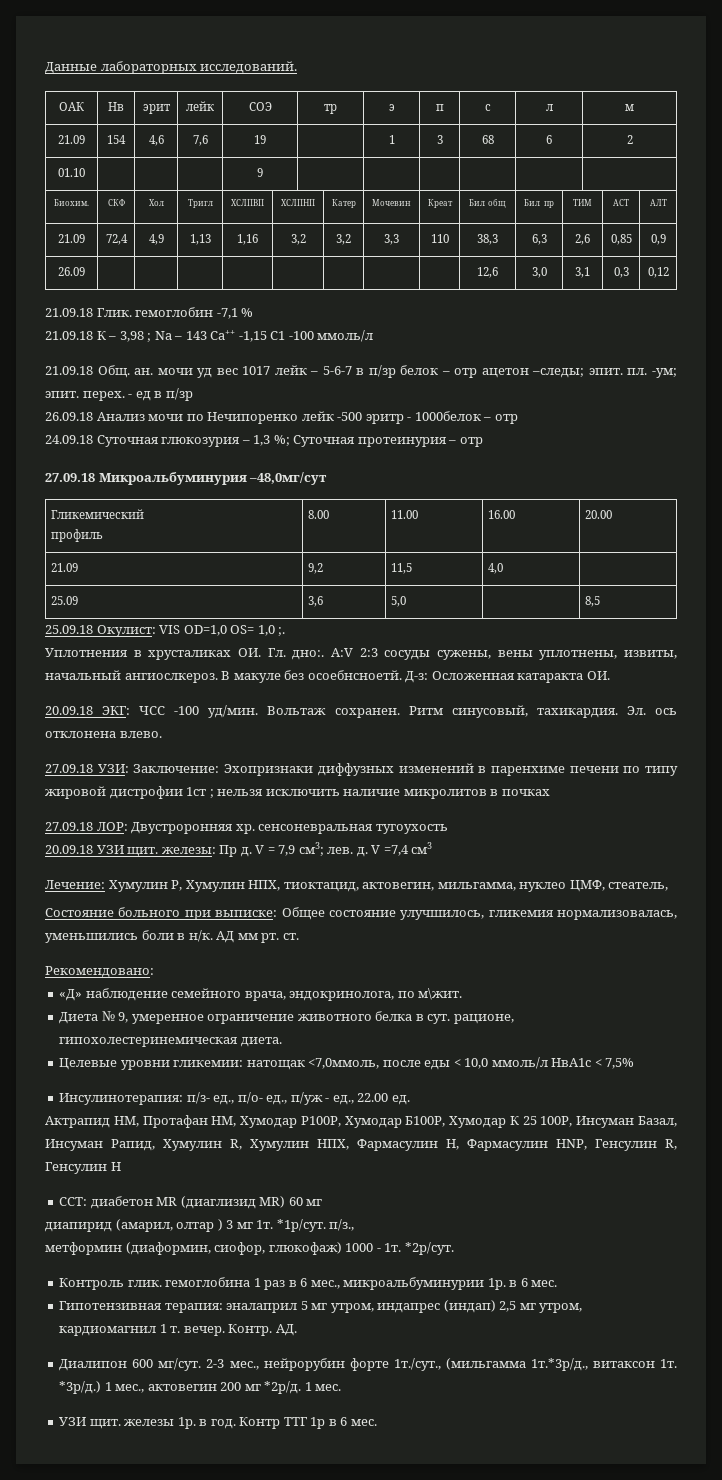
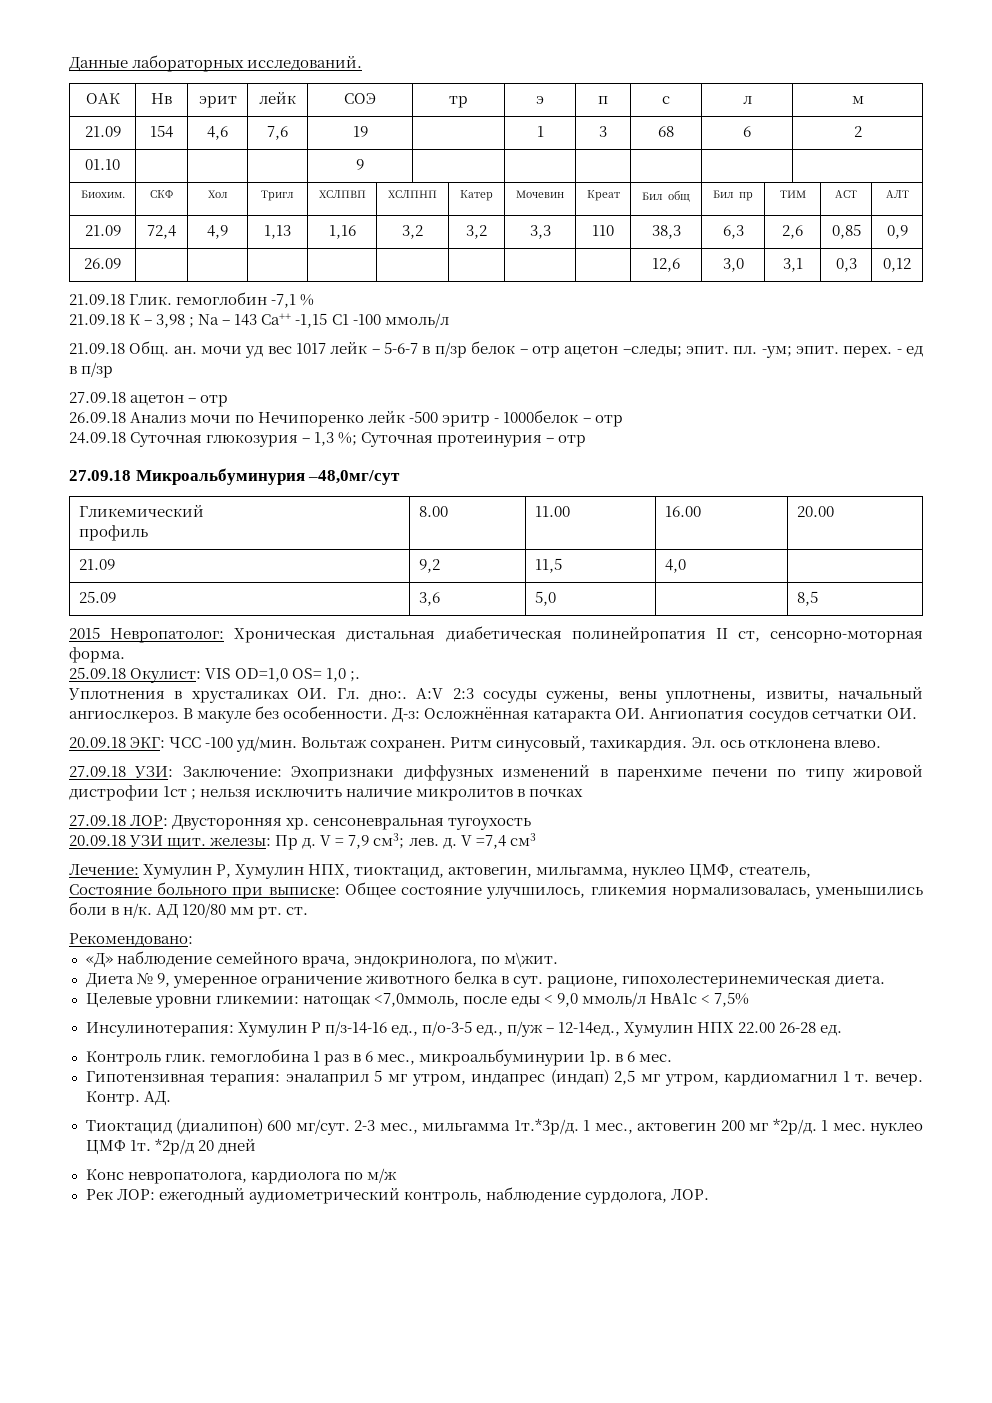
(193, 394) none -> [69,392,229,407] // 27.09.18 ацетон – отр
(600, 601) none -> [69,626,923,643] [69,647,125,663] // 2015 Невропатолог: Хроническая дистальная диабетическая полинейропатия II ст, сенсорно-моторная форма.
[307,670,515,683] осоебнсноетй. Д-з: Осложенная -> [283,706,530,723] особенности. Д-з: Осложнённая
(610, 675) none -> [649,708,917,723] Ангиопатия сосудов сетчатки ОИ.
[131,822,234,834] Двустроронняя -> [172,815,283,830] Двусторонняя
(235, 937) none -> [182,903,227,918] 120/80
[464,1058,489,1069] 10,0 -> [556,993,578,1007] 9,0
[186,1092,410,1105] [45,1115,677,1128] [45,1139,677,1151] [45,1162,121,1174] [59,1196,323,1209] [45,1219,355,1232] [45,1242,454,1255] п/з- ед., п/о- ед., п/уж - ед., 22.00 ед. // Актрапид НМ, Протафан НМ, Хумодар Р100Р, Хумодар Б100Р, Хумодар К 25 100Р, Инсуман Базал, Инсуман Рапид, Хумулин R, Хумулин НПХ, Фармасулин Н, Фармасулин НNР, Генсулин R, Генсулин Н // ССТ: диабетон МR (диаглизид МR) 60 мг // диапирид (амарил, олтар ) 3 мг 1т. *1р/сут. п/з., // метформин (диаформин, сиофор, глюкофаж) 1000 - 1т. *2р/сут. -> [237,1021,843,1037] Хумулин Р п/з-14-16 ед., п/о-3-5 ед., п/уж – 12-14ед., Хумулин НПХ 22.00 26-28 ед.
[59,1359,128,1371] Диалипон -> [85,1118,263,1134] Тиоктацид (диалипон)
[263,1358,678,1371] [59,1381,102,1394] нейрорубин форте 1т./сут., (мильгамма 1т.*3р/д., витаксон 1т. *3р/д.) -> [422,1118,579,1135] мильгамма 1т.*3р/д.
[59,1417,377,1429] // УЗИ щит. железы 1р. в год. Контр ТТГ 1р в 6 мес. -> [870,1122,923,1135] [85,1138,256,1155] [85,1168,397,1184] [85,1187,709,1204] нуклео ЦМФ 1т. *2р/д 20 дней // Конс невропатолога, кардиолога по м/ж // Рек ЛОР: ежегодный аудиометрический контроль, наблюдение сурдолога, ЛОР.

